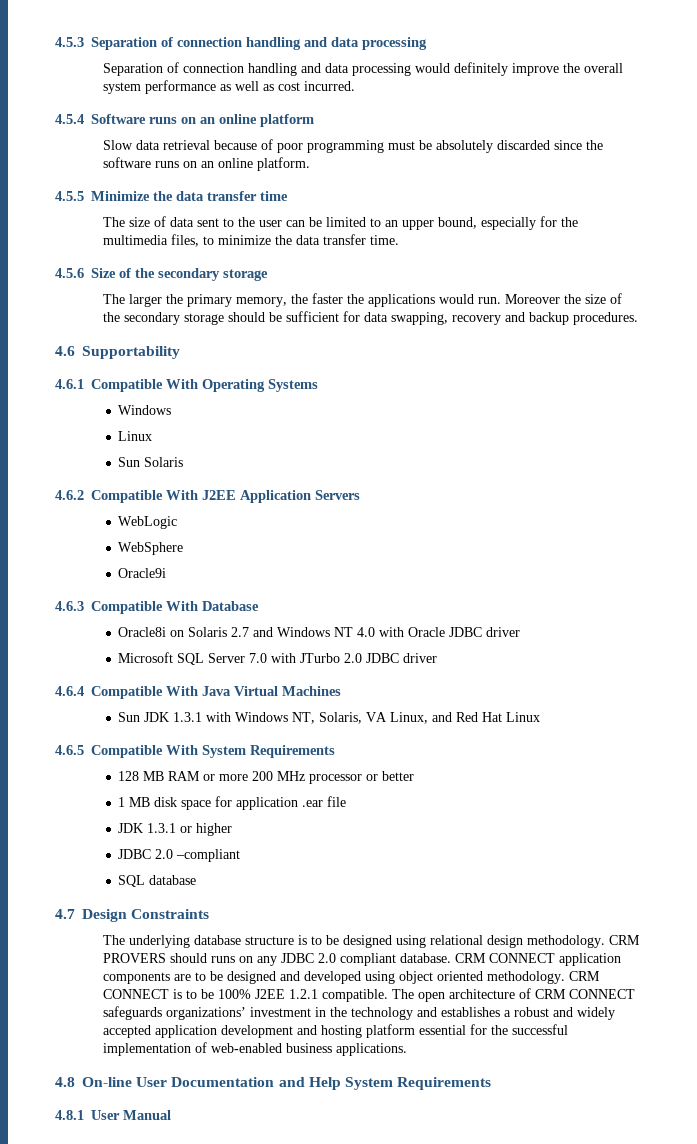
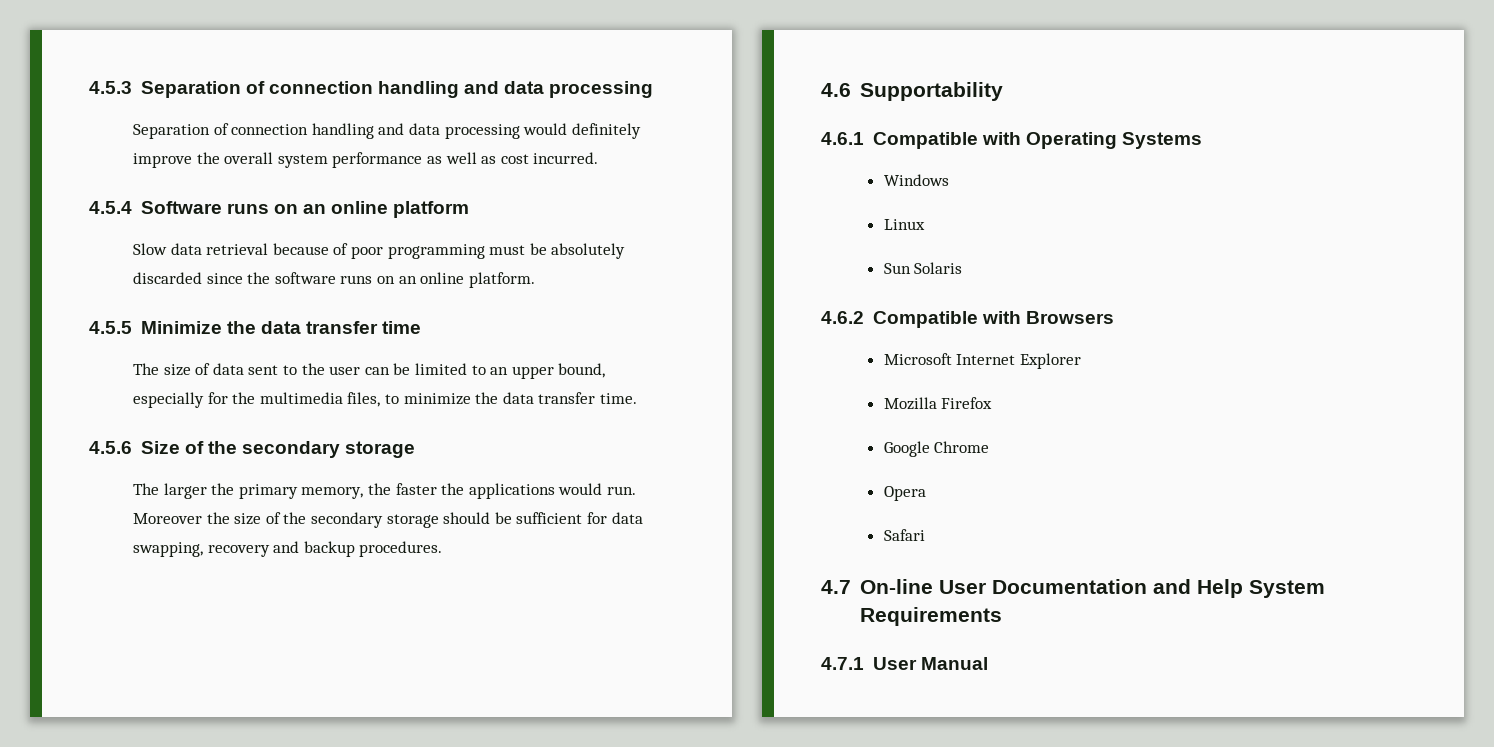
[166,379,198,389] With -> [981,132,1021,145] with
[166,490,360,503] [118,516,178,529] [118,542,184,555] [118,568,167,578] [55,601,259,614] [118,627,521,637] [118,652,438,665] [55,686,341,699] [118,712,541,724] [55,745,335,758] [118,771,415,784] [118,796,347,810] [118,823,233,836] [118,849,241,862] [118,875,197,887] [55,909,210,922] [102,935,640,948] [102,953,621,966] [102,971,600,984] [102,988,635,1002] [102,1006,615,1020] [102,1024,568,1038] [102,1042,407,1056] [55,1077,75,1087] With J2EE Application Servers // WebLogic // WebSphere // Oracle9i // 4.6.3 Compatible With Database // Oracle8i on Solaris 2.7 and Windows NT 4.0 with Oracle JDBC driver // Microsoft SQL Server 7.0 with JTurbo 2.0 JDBC driver // 4.6.4 Compatible With Java Virtual Machines // Sun JDK 1.3.1 with Windows NT, Solaris, VA Linux, and Red Hat Linux // 4.6.5 Compatible With System Requirements // 128 MB RAM or more 200 MHz processor or better // 1 MB disk space for application .ear file // JDK 1.3.1 or higher // JDBC 2.0 –compliant // SQL database // 4.7 Design Constraints // The underlying database structure is to be designed using relational design methodology. CRM PROVERS should runs on any JDBC 2.0 compliant database. CRM CONNECT application components are to be designed and developed using object oriented methodology. CRM CONNECT is to be 100% J2EE 1.2.1 compatible. The open architecture of CRM CONNECT safeguards organizations’ investment in the technology and establishes a robust and widely accepted application development and hosting platform essential for the successful implementation of web-enabled business applications. // 4.8 -> [981,311,1114,324] [883,353,1081,369] [883,397,993,410] [883,441,990,457] [883,486,926,501] [883,529,925,541] [821,580,851,594] with Browsers // Microsoft Internet Explorer // Mozilla Firefox // Google Chrome // Opera // Safari // 4.7
[55,1110,84,1120] 4.8.1 -> [821,657,864,670] 4.7.1

